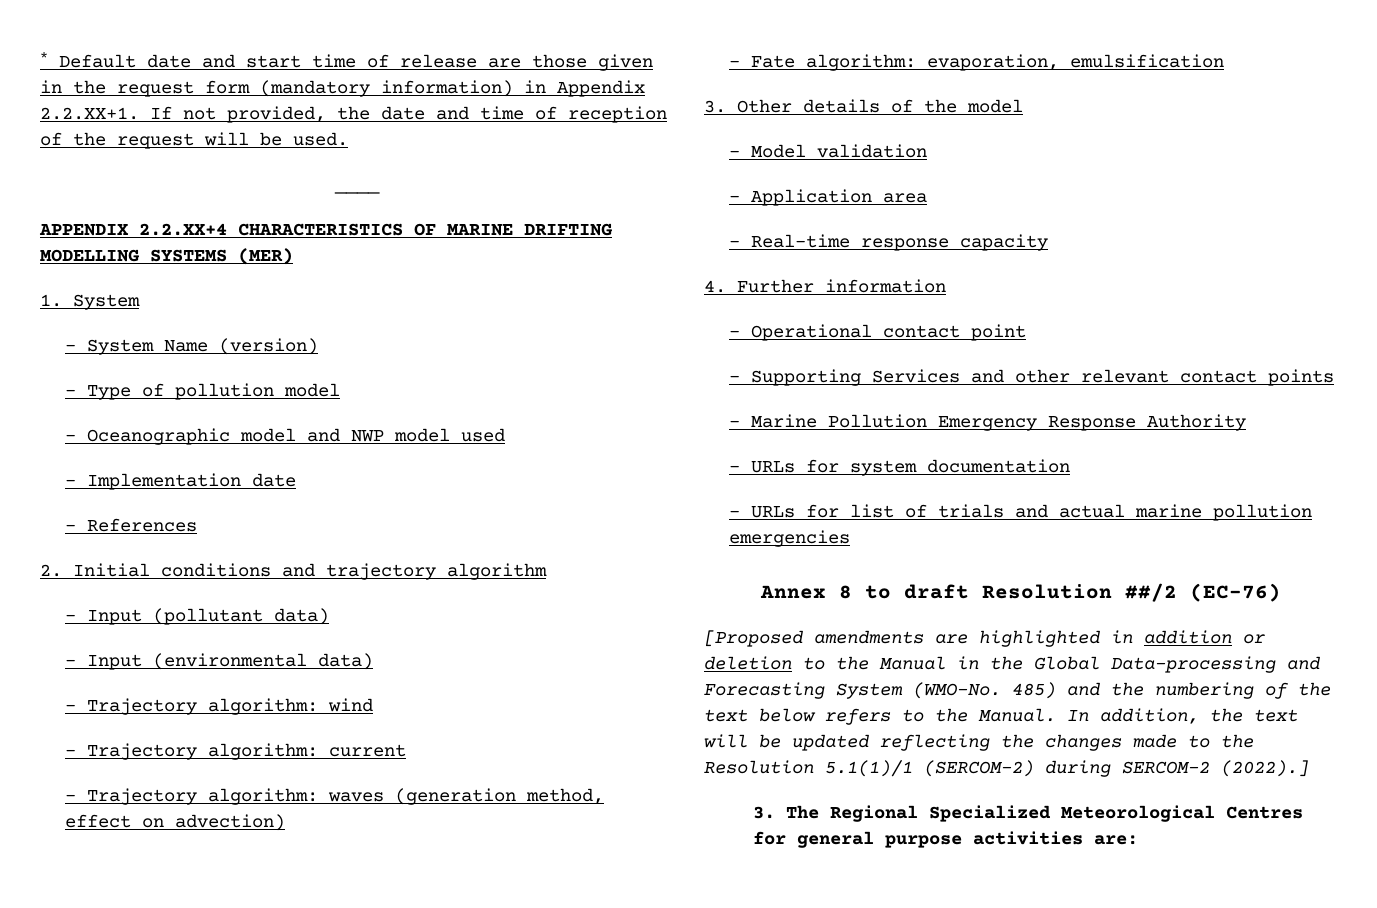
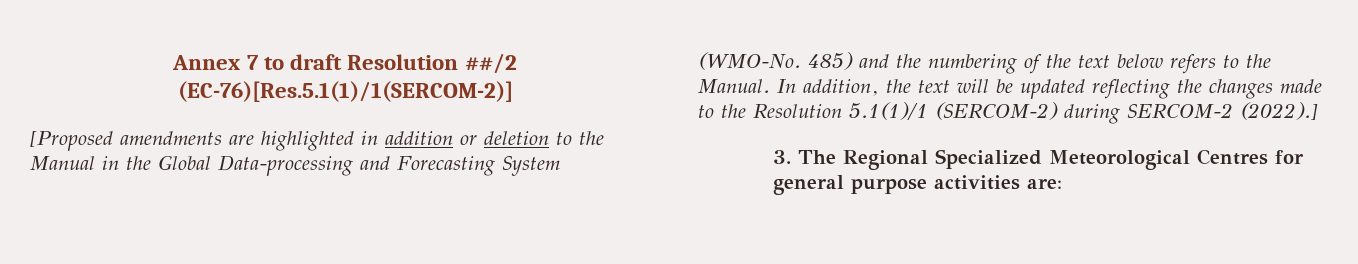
[40,52,653,71] [40,80,645,97] [40,106,667,123] [40,132,348,149] [333,190,380,194] [39,223,613,236] [40,248,293,265] [40,294,140,310] [64,338,318,355] [64,383,340,400] [64,428,505,445] [64,473,296,490] [64,518,197,532] [40,563,547,580] [64,608,329,625] [64,653,373,670] [64,698,373,715] [64,743,406,760] [64,788,604,805] [64,814,285,831] [728,54,1224,71] [704,99,1023,113] [728,144,927,158] [728,189,927,206] [728,234,1048,251] [704,279,946,293] [728,324,1026,341] [728,369,1334,386] [728,414,1246,431] [728,459,1070,476] [728,504,1312,521] [728,530,850,547] [759,585,852,599] * Default date and start time of release are those given in the request form (mandatory information) in Appendix 2.2.XX+1. If not provided, the date and time of reception of the request will be used. // ____ // APPENDIX 2.2.XX+4 CHARACTERISTICS OF MARINE DRIFTING MODELLING SYSTEMS (MER) // 1. System // – System Name (version) // – Type of pollution model // – Oceanographic model and NWP model used // – Implementation date // – References // 2. Initial conditions and trajectory algorithm // – Input (pollutant data) // – Input (environmental data) // – Trajectory algorithm: wind // – Trajectory algorithm: current // – Trajectory algorithm: waves (generation method, effect on advection) // – Fate algorithm: evaporation, emulsification // 3. Other details of the model // – Model validation // – Application area // – Real-time response capacity // 4. Further information // – Operational contact point // – Supporting Services and other relevant contact points // – Marine Pollution Emergency Response Authority // – URLs for system documentation // – URLs for list of trials and actual marine pollution emergencies // Annex 8 -> [172,55,259,70] Annex 7
[1189,583,1281,602] (EC-76) -> [177,81,513,102] (EC-76)[Res.5.1(1)/1(SERCOM-2)]

